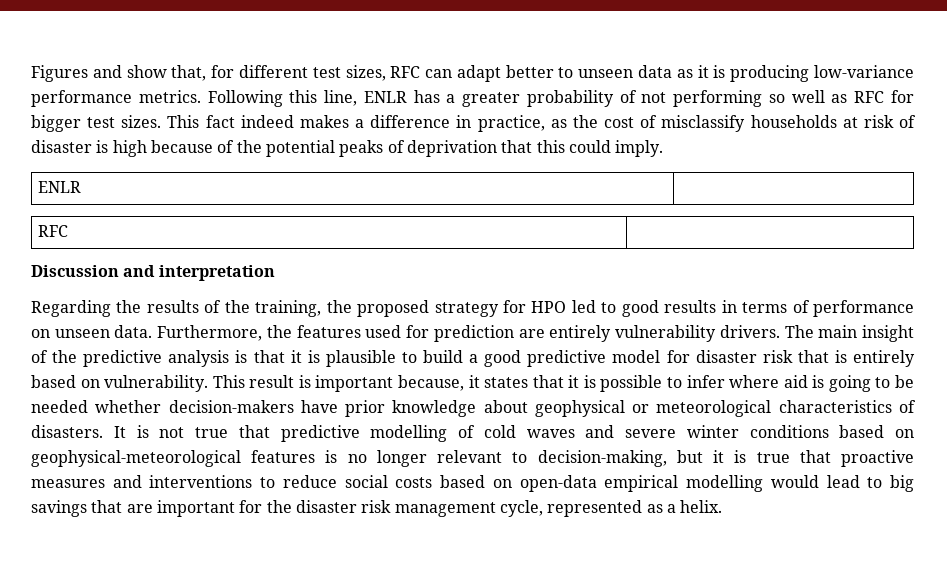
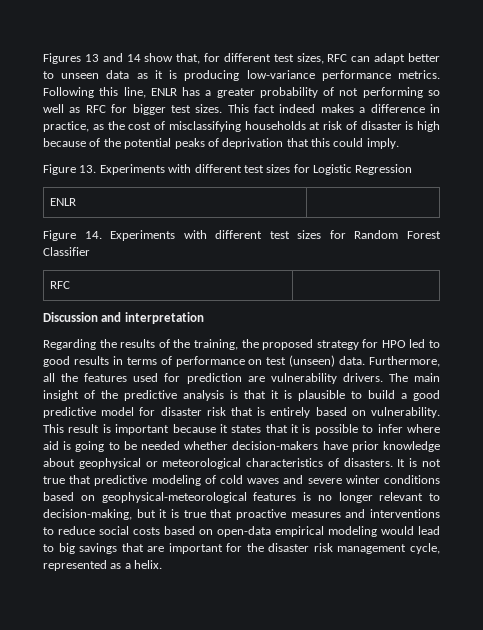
[92,65,122,78] and -> [84,53,141,62] 13 and 14
[661,115,746,132] misclassify -> [168,121,241,132] misclassifying
[37,181,81,193] // ENLR | -> [43,164,413,175] [50,198,77,206] [43,230,441,241] [43,247,90,256] // Figure 13. Experiments with different test sizes for Logistic Regression // ENLR | // Figure 14. Experiments with different test sizes for Random Forest Classifier
[54,329,110,338] unseen -> [266,355,336,367] test (unseen)
(263, 333) none -> [43,373,55,382] all
[549,325,612,342] entirely -> (265, 379) none
[398,375,464,391] because, -> [172,424,216,433] because
[370,425,448,442] modelling -> [151,475,201,486] modeling
[686,475,764,492] modelling -> [328,526,377,537] modeling

